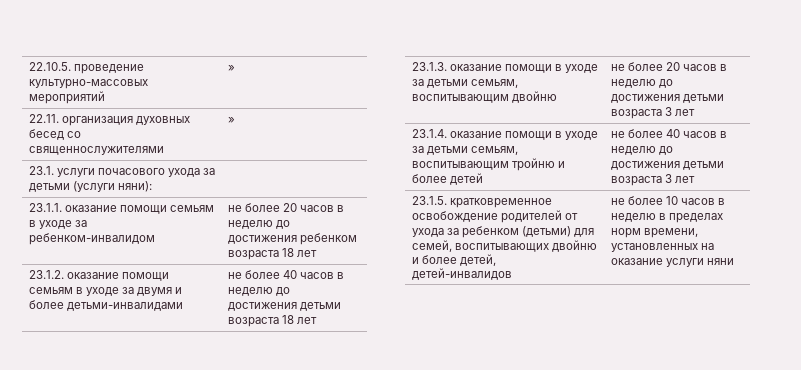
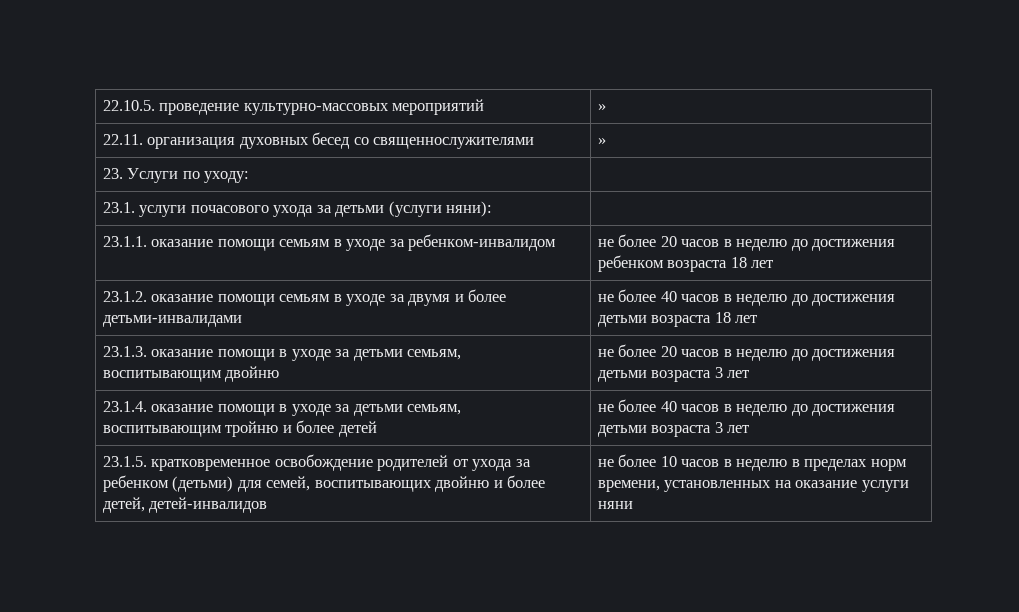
(235, 120) none -> [102,168,250,183] // 23. Услуги по уходу: |

